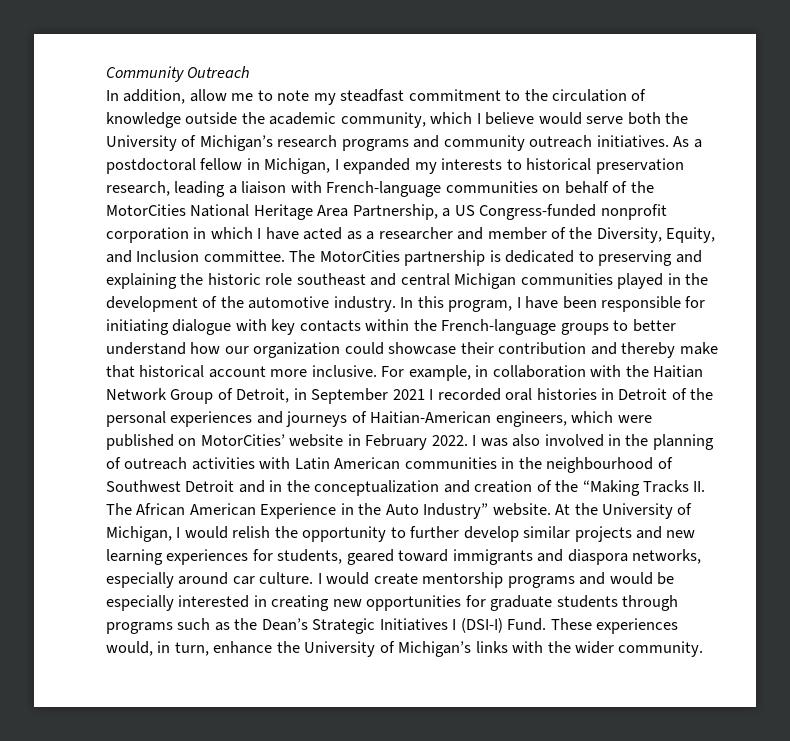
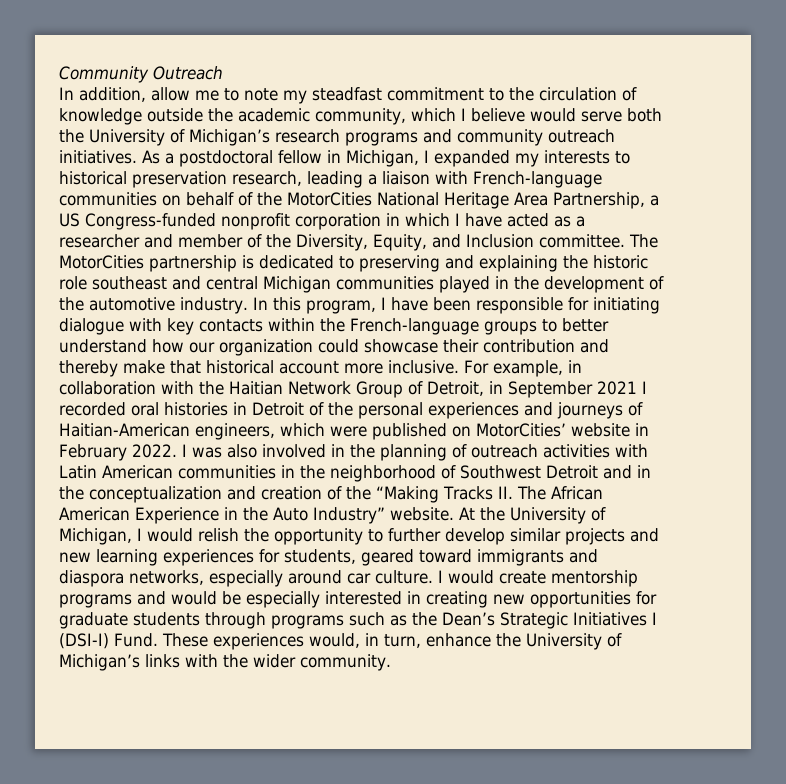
[546,457,654,473] neighbourhood -> [330,465,436,482] neighborhood

